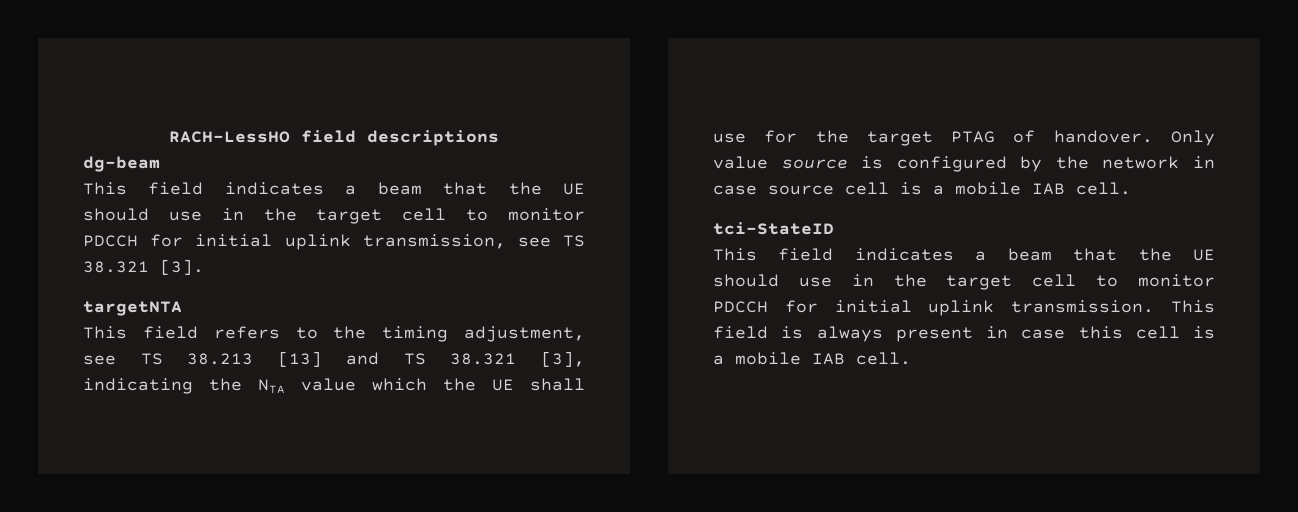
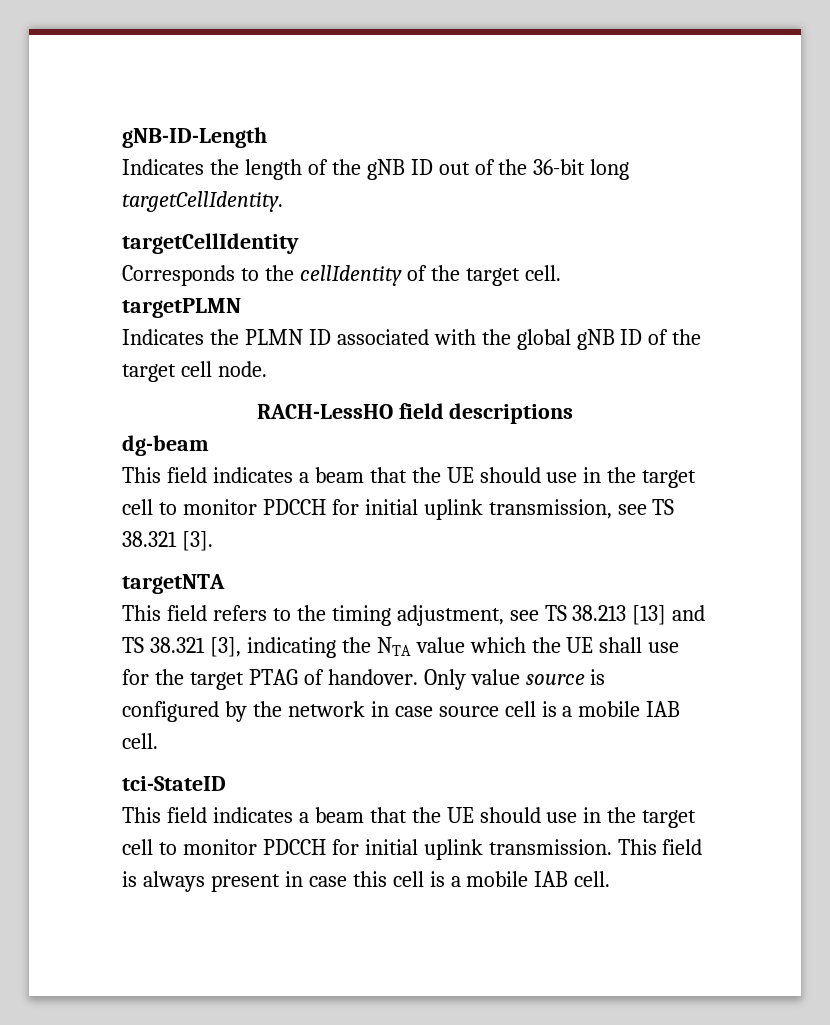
(169, 137) none -> [122,127,267,148] [122,159,630,180] [122,191,283,212] [122,233,299,254] [122,265,561,286] [122,298,241,318] [122,329,702,350] [122,361,267,382] gNB-ID-Length // Indicates the length of the gNB ID out of the 36-bit long targetCellIdentity. // targetCellIdentity // Corresponds to the cellIdentity of the target cell. // targetPLMN // Indicates the PLMN ID associated with the global gNB ID of the target cell node. //

